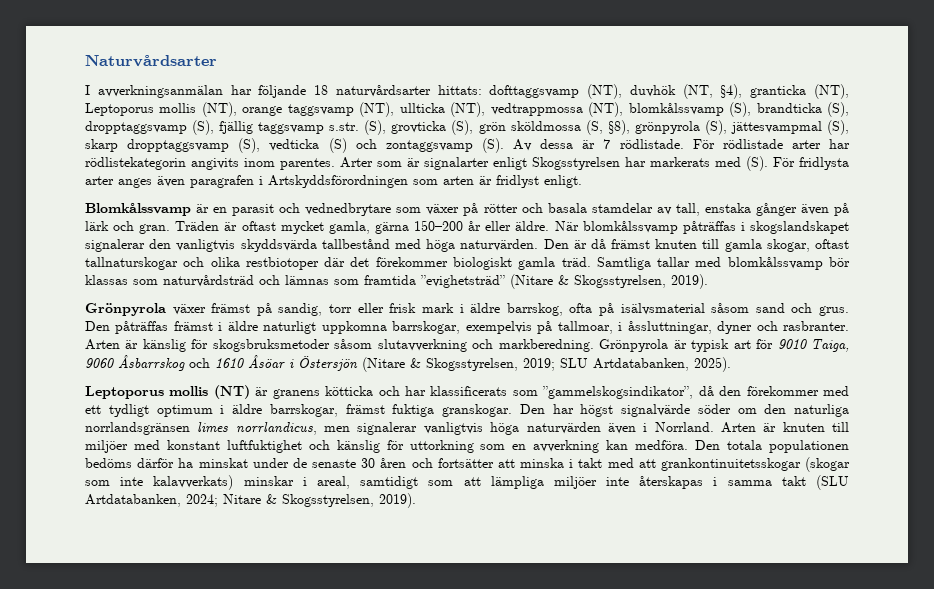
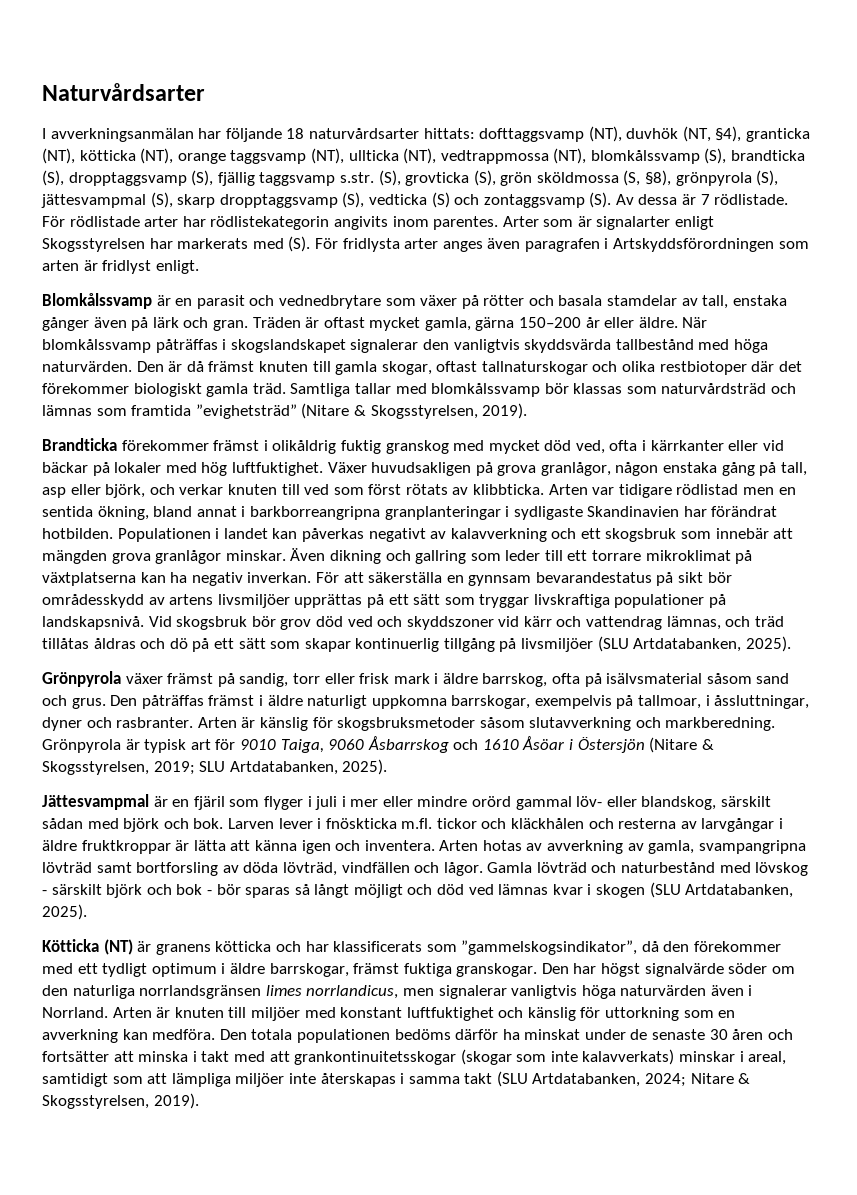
[85,103,197,116] Leptoporus mollis -> [79,150,136,161] kötticka
(708, 281) none -> [42,438,784,454] [42,462,807,476] [42,484,796,498] [42,506,778,520] [42,528,794,542] [42,548,753,564] [42,572,732,586] [42,594,727,608] [42,616,784,630] [42,636,791,652] // Brandticka förekommer främst i olikåldrig fuktig granskog med mycket död ved, ofta i kärrkanter eller vid bäckar på lokaler med hög luftfuktighet. Växer huvudsakligen på grova granlågor, någon enstaka gång på tall, asp eller björk, och verkar knuten till ved som först rötats av klibbticka. Arten var tidigare rödlistad men en sentida ökning, bland annat i barkborreangripna granplanteringar i sydligaste Skandinavien har förändrat hotbilden. Populationen i landet kan påverkas negativt av kalavverkning och ett skogsbruk som innebär att mängden grova granlågor minskar. Även dikning och gallring som leder till ett torrare mikroklimat på växtplatserna kan ha negativ inverkan. För att säkerställa en gynnsam bevarandestatus på sikt bör områdesskydd av artens livsmiljöer upprättas på ett sätt som tryggar livskraftiga populationer på landskapsnivå. Vid skogsbruk bör grov död ved och skyddszoner vid kärr och vattendrag lämnas, och träd tillåtas åldras och dö på ett sätt som skapar kontinuerlig tillgång på livsmiljöer (SLU Artdatabanken, 2025).
[85,386,209,399] Leptoporus mollis -> [42,794,772,810] [42,818,784,832] [42,840,806,854] [42,862,809,876] [42,882,794,898] [42,904,87,920] [42,939,99,952] Jättesvampmal är en fjäril som flyger i juli i mer eller mindre orörd gammal löv- eller blandskog, särskilt sådan med björk och bok. Larven lever i fnöskticka m.fl. tickor och kläckhålen och resterna av larvgångar i äldre fruktkroppar är lätta att känna igen och inventera. Arten hotas av avverkning av gamla, svampangripna lövträd samt bortforsling av döda lövträd, vindfällen och lågor. Gamla lövträd och naturbestånd med lövskog - särskilt björk och bok - bör sparas så långt möjligt och död ved lämnas kvar i skogen (SLU Artdatabanken, 2025). // Kötticka

